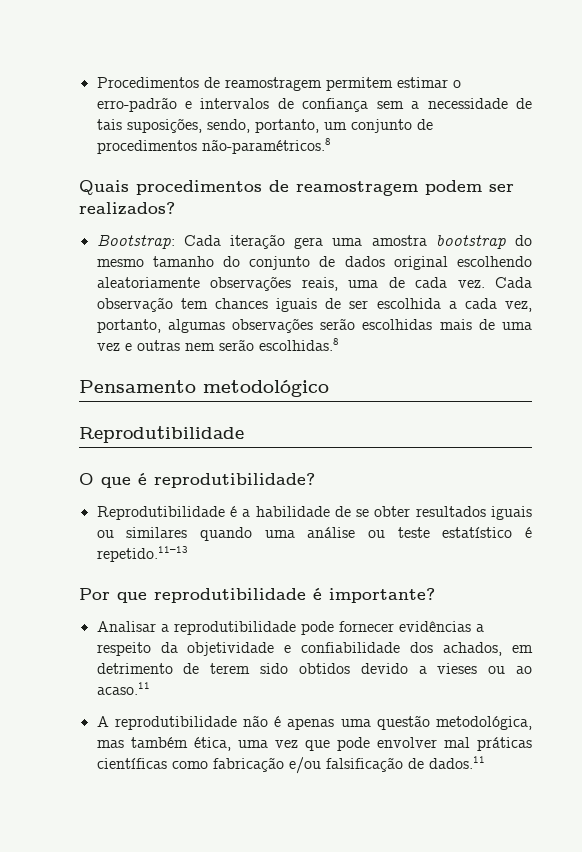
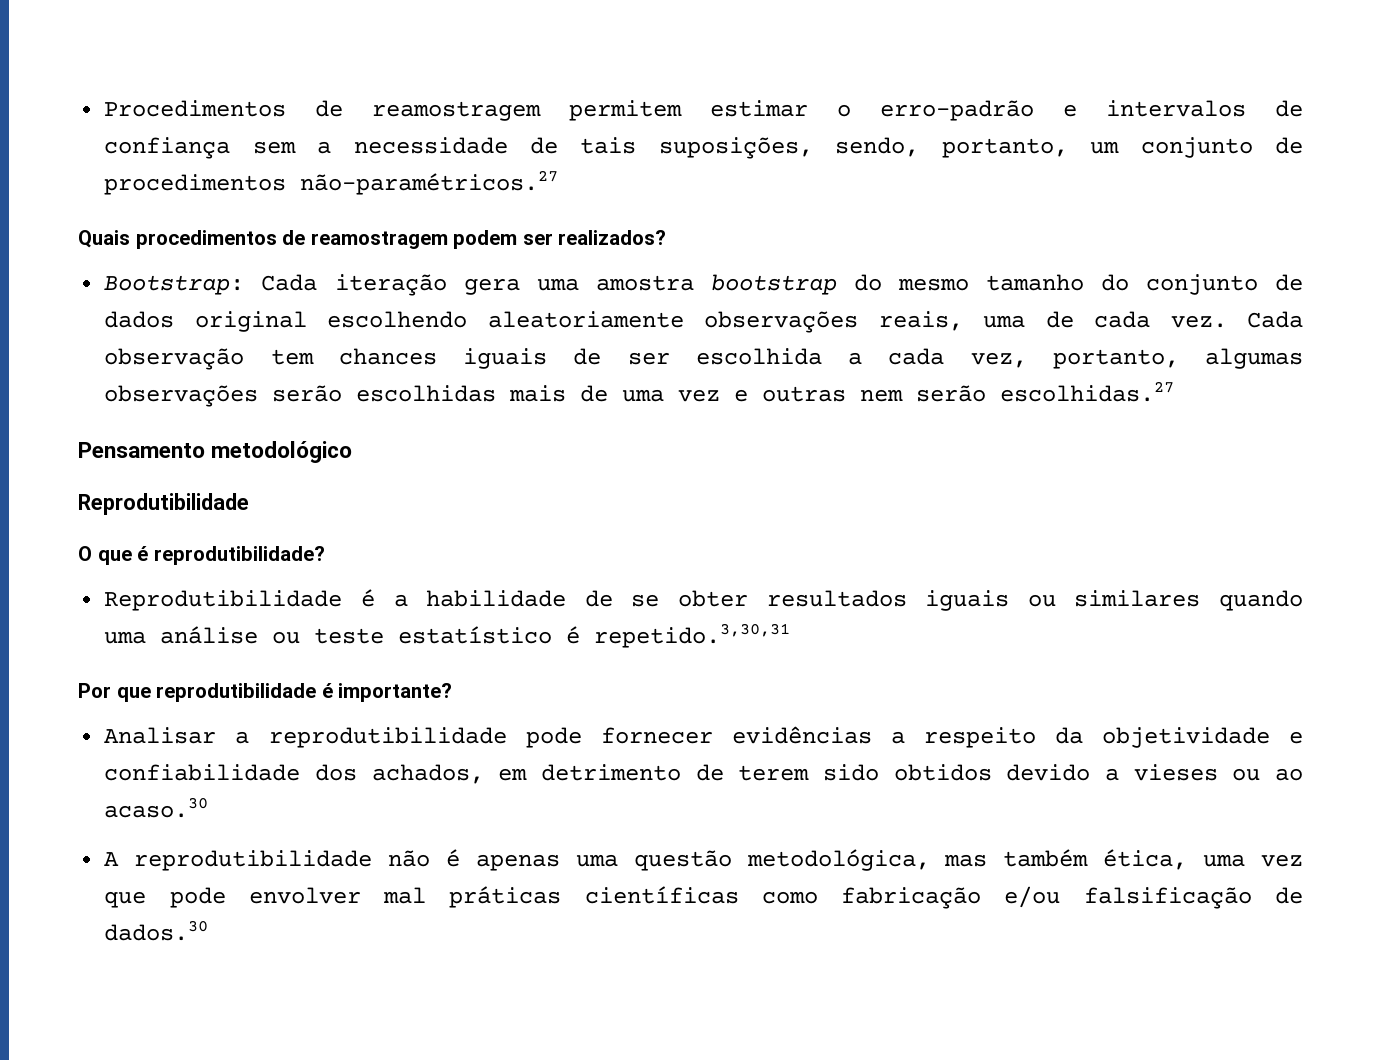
[201,138,331,154] não-paramétricos.8 -> [300,170,559,195] não-paramétricos.27
[258,338,339,351] escolhidas.8 -> [1000,381,1175,402] escolhidas.27
[96,546,188,562] repetido.11–13 -> [594,623,791,648] repetido.3,30,31
[96,682,150,695] acaso.11 -> [104,797,209,818] acaso.30
[428,756,485,769] dados.11 -> [104,920,209,941] dados.30

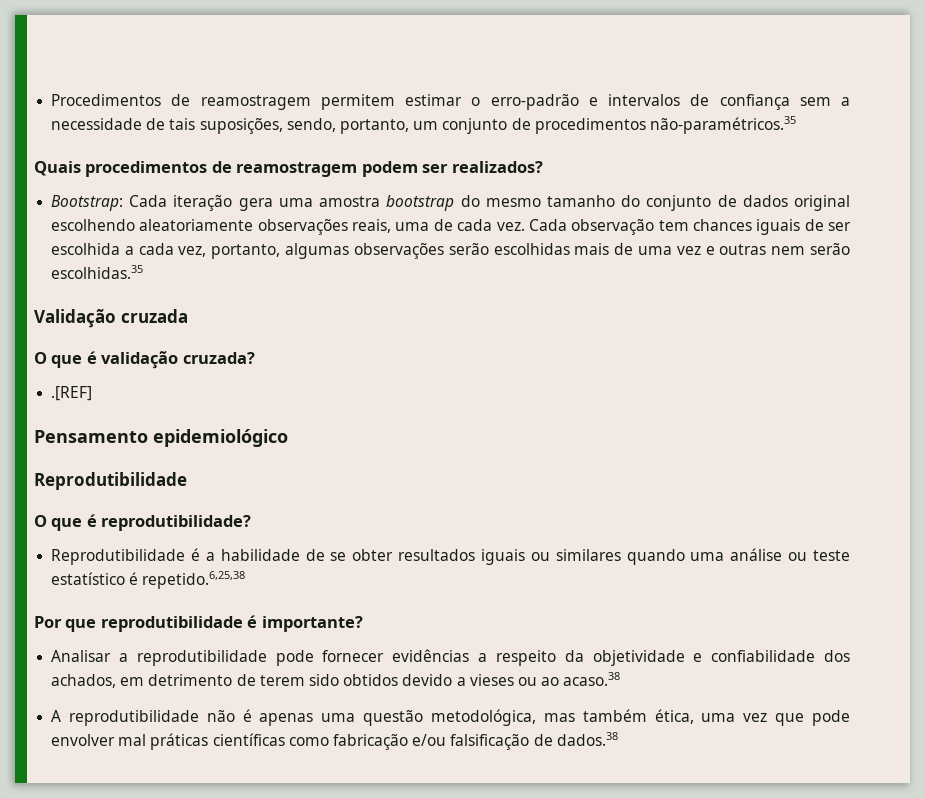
[300,170,559,195] não-paramétricos.27 -> [649,116,796,134] não-paramétricos.35
[1000,381,1175,402] escolhidas.27 -> [51,265,144,279] [34,309,188,328] [34,351,255,369] [51,386,93,401] escolhidas.35 // Validação cruzada // O que é validação cruzada? // .[REF]
[211,441,353,463] metodológico -> [153,429,288,447] epidemiológico
[594,623,791,648] repetido.3,30,31 -> [142,571,246,589] repetido.6,25,38
[104,797,209,818] acaso.30 -> [563,672,621,686] acaso.38
[104,920,209,941] dados.30 -> [556,732,618,746] dados.38

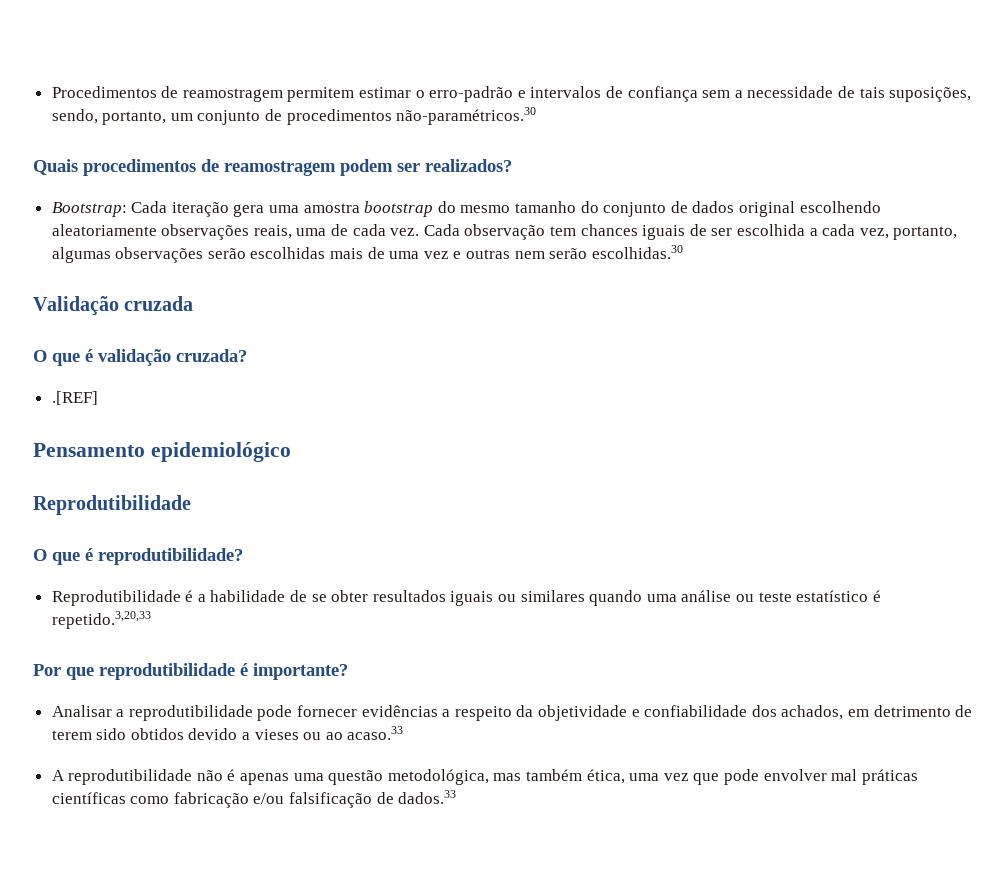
[649,116,796,134] não-paramétricos.35 -> [396,107,537,125] não-paramétricos.30
[51,265,144,279] escolhidas.35 -> [591,245,683,259] escolhidas.30
[142,571,246,589] repetido.6,25,38 -> [51,611,151,629] repetido.3,20,33
[563,672,621,686] acaso.38 -> [347,726,404,740] acaso.33
[556,732,618,746] dados.38 -> [398,790,457,804] dados.33

